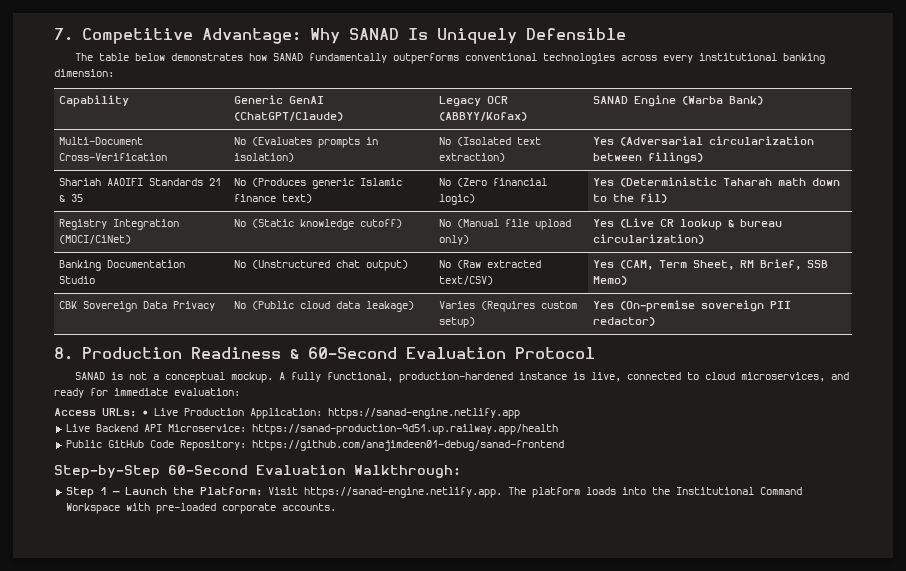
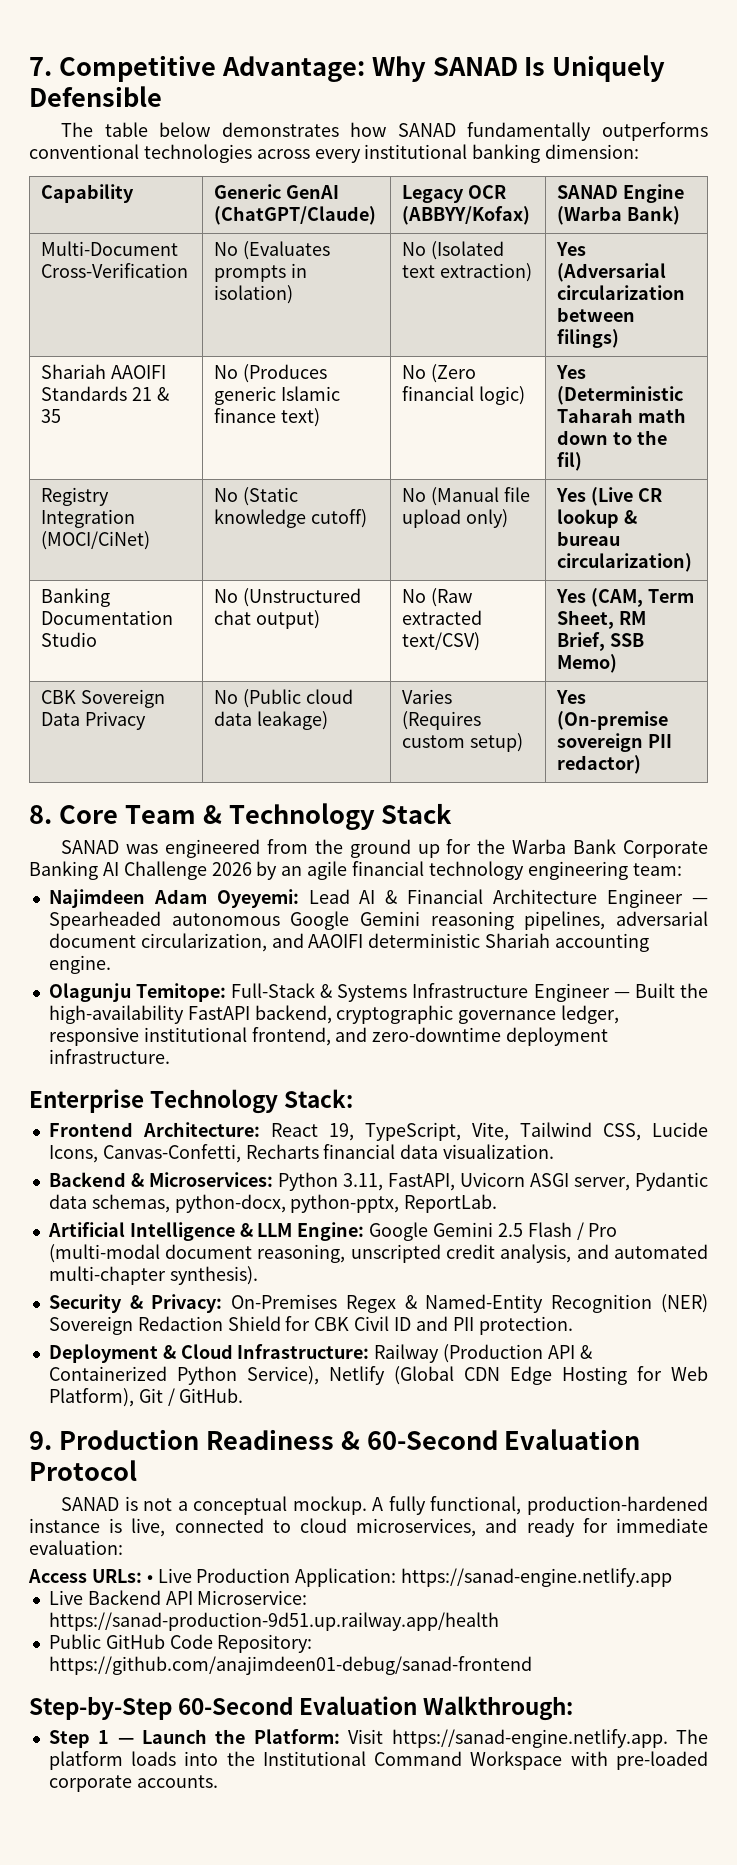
(73, 353) none -> [58,803,453,830] [61,839,708,858] [29,861,682,880] [48,889,708,908] [48,911,708,930] [48,933,649,952] [48,955,111,974] [48,983,708,1002] [48,1005,620,1024] [48,1027,609,1046] [48,1049,170,1064] [29,1089,354,1114] [48,1122,708,1141] [48,1144,555,1163] [48,1172,709,1191] [48,1194,498,1213] [47,1222,618,1241] [48,1244,708,1263] [48,1266,258,1285] [48,1294,708,1313] [48,1316,573,1335] [48,1344,592,1363] [48,1366,709,1385] [48,1388,244,1407] [29,1431,52,1450] Core Team & Technology Stack // SANAD was engineered from the ground up for the Warba Bank Corporate Banking AI Challenge 2026 by an agile financial technology engineering team: // Najimdeen Adam Oyeyemi: Lead AI & Financial Architecture Engineer — Spearheaded autonomous Google Gemini reasoning pipelines, adversarial document circularization, and AAOIFI deterministic Shariah accounting engine. // Olagunju Temitope: Full-Stack & Systems Infrastructure Engineer — Built the high-availability FastAPI backend, cryptographic governance ledger, responsive institutional frontend, and zero-downtime deployment infrastructure. // Enterprise Technology Stack: // Frontend Architecture: React 19, TypeScript, Vite, Tailwind CSS, Lucide Icons, Canvas-Confetti, Recharts financial data visualization. // Backend & Microservices: Python 3.11, FastAPI, Uvicorn ASGI server, Pydantic data schemas, python-docx, python-pptx, ReportLab. // Artificial Intelligence & LLM Engine: Google Gemini 2.5 Flash / Pro (multi-modal document reasoning, unscripted credit analysis, and automated multi-chapter synthesis). // Security & Privacy: On-Premises Regex & Named-Entity Recognition (NER) Sovereign Redaction Shield for CBK Civil ID and PII protection. // Deployment & Cloud Infrastructure: Railway (Production API & Containerized Python Service), Netlify (Global CDN Edge Hosting for Web Platform), Git / GitHub. // 9.

